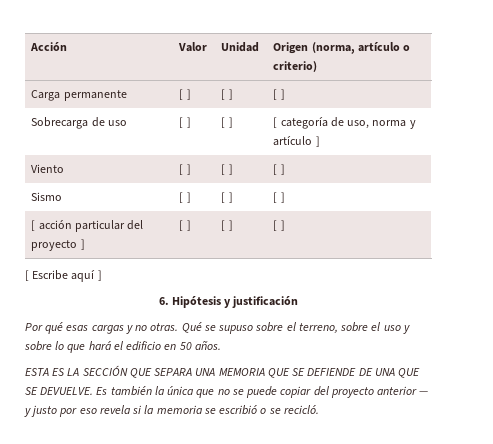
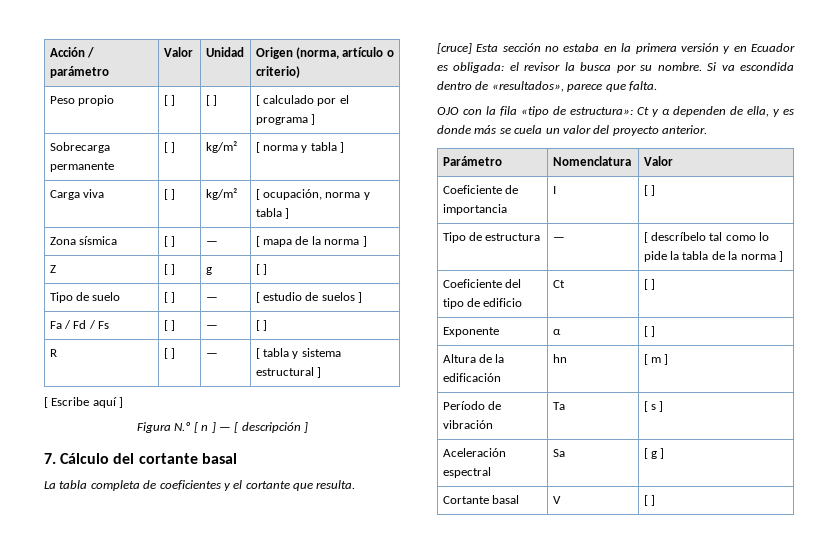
(68, 46) none -> [87,47,95,58] [49,66,109,78] / parámetro
[31,90,127,101] [179,89,191,100] [221,89,233,100] [273,89,278,100] Carga permanente | [ ] | [ ] | [ -> [49,95,115,106] [163,95,176,106] [205,95,218,106] [255,95,349,106] [255,117,308,125] Peso propio | [ ] | [ ] | [ calculado por el programa
[91,117,127,127] [179,117,191,128] [221,117,233,128] [273,117,416,129] [273,136,320,147] [31,164,65,173] [179,164,191,175] [221,164,233,175] [273,164,285,175] [31,192,63,201] [179,192,191,203] [221,192,233,203] [273,192,285,203] [31,220,144,232] [31,239,85,251] [179,220,191,231] [221,220,233,231] [273,220,278,231] de uso | [ ] | [ ] | [ categoría de uso, norma y artículo ] // Viento | [ ] | [ ] | [ ] // Sismo | [ ] | [ ] | [ ] // [ acción particular del proyecto ] | [ ] | [ ] | [ -> [49,162,114,172] [163,142,176,153] [205,141,237,153] [255,142,345,153] [49,189,105,200] [163,189,176,200] [205,188,237,200] [255,189,370,200] [255,208,290,219] [49,236,118,245] [163,236,176,247] [205,241,218,245] [255,236,367,247] [49,265,56,273] [163,264,176,275] [205,267,212,275] [255,264,268,275] [49,292,121,303] [163,292,176,303] [205,297,218,301] [255,292,363,303] [49,320,110,329] [163,320,176,331] [205,325,218,329] [255,320,268,331] [49,349,57,357] [163,348,176,359] [205,353,218,357] [255,348,341,359] [255,367,314,376] permanente | [ ] | kg/m² | [ norma y tabla ] // Carga viva | [ ] | kg/m² | [ ocupación, norma y tabla ] // Zona sísmica | [ ] | — | [ mapa de la norma ] // Z | [ ] | g | [ ] // Tipo de suelo | [ ] | — | [ estudio de suelos ] // Fa / Fd / Fs | [ ] | — | [ ] // R | [ ] | — | [ tabla y sistema estructural
[158,296,299,308] [25,322,410,334] [24,340,221,353] [25,365,421,378] [25,386,429,398] [24,405,319,417] 6. Hipótesis y justificación // Por qué esas cargas y no otras. Qué se supuso sobre el terreno, sobre el uso y sobre lo que hará el edificio en 50 años. // ESTA ES LA SECCIÓN QUE SEPARA UNA MEMORIA QUE SE DEFIENDE DE UNA QUE SE DEVUELVE. Es también la única que no se puede copiar del proyecto anterior — y justo por eso revela si la memoria se escribió o se recicló. -> [137,422,308,433] [44,453,237,464] [44,480,356,491] [437,43,795,54] [437,62,794,73] [437,81,657,92] [437,106,794,117] [437,125,707,136] [442,156,502,166] [552,156,631,166] [643,156,673,166] [442,185,519,194] [442,204,507,215] [552,186,556,194] [643,185,656,196] [442,232,541,243] [552,237,565,241] [643,232,770,243] [643,251,783,262] [442,279,522,288] [442,298,523,309] [552,280,565,288] [643,279,656,290] [442,327,499,337] [552,329,561,335] [643,326,656,337] [442,354,505,363] [442,373,501,382] [552,354,567,363] [643,354,669,365] [442,401,502,410] [442,420,493,429] [552,402,565,410] [643,401,664,412] [442,448,506,457] [442,467,491,478] [552,449,565,457] [643,448,665,459] [442,495,520,504] [552,496,561,504] [643,495,656,506] Figura N.º [ n ] — [ descripción ] // 7. Cálculo del cortante basal // La tabla completa de coeficientes y el cortante que resulta. // [cruce] Esta sección no estaba en la primera versión y en Ecuador es obligada: el revisor la busca por su nombre. Si va escondida dentro de «resultados», parece que falta. // OJO con la fila «tipo de estructura»: Ct y α dependen de ella, y es donde más se cuela un valor del proyecto anterior. // Parámetro | Nomenclatura | Valor // Coeficiente de importancia | I | [ ] // Tipo de estructura | — | [ descríbelo tal como lo pide la tabla de la norma ] // Coeficiente del tipo de edificio | Ct | [ ] // Exponente | α | [ ] // Altura de la edificación | hn | [ m ] // Período de vibración | Ta | [ s ] // Aceleración espectral | Sa | [ g ] // Cortante basal | V | [ ]

